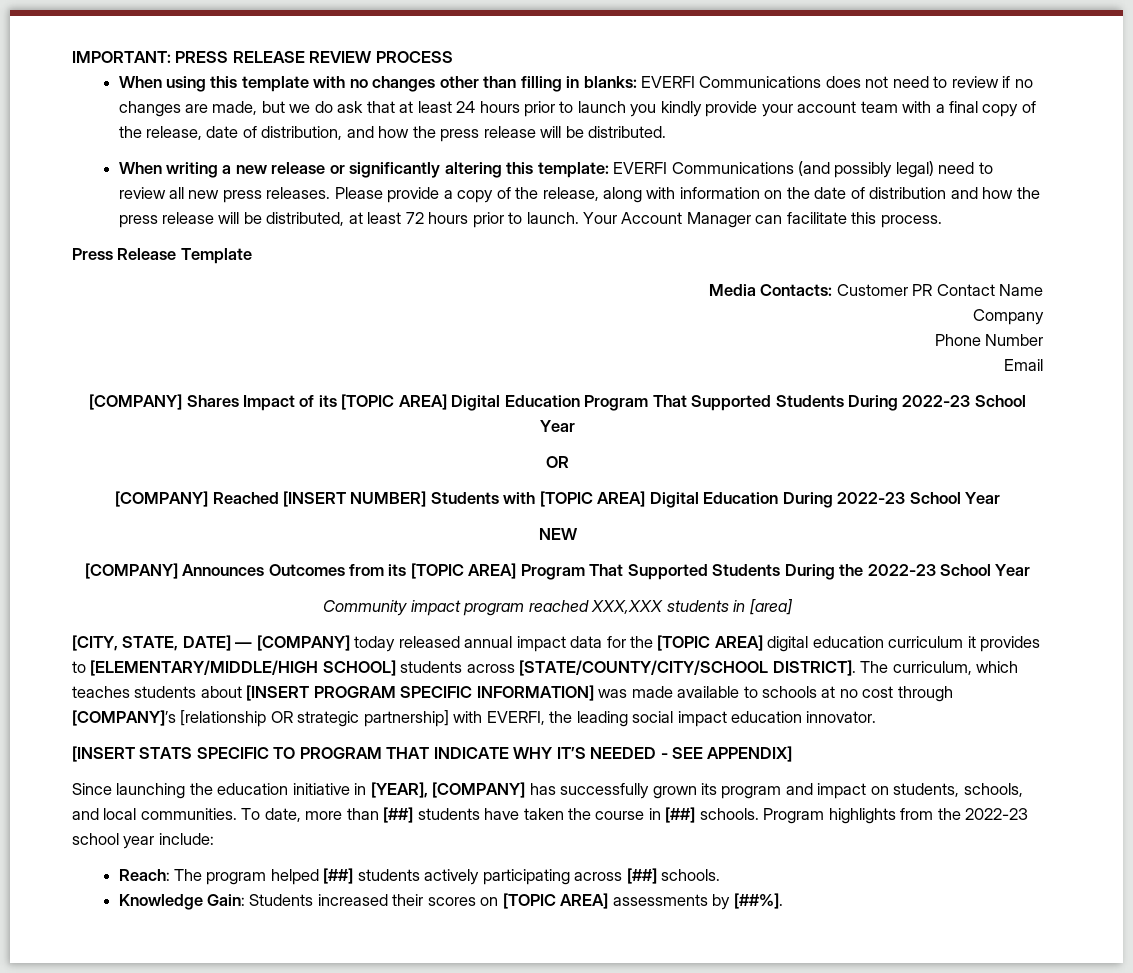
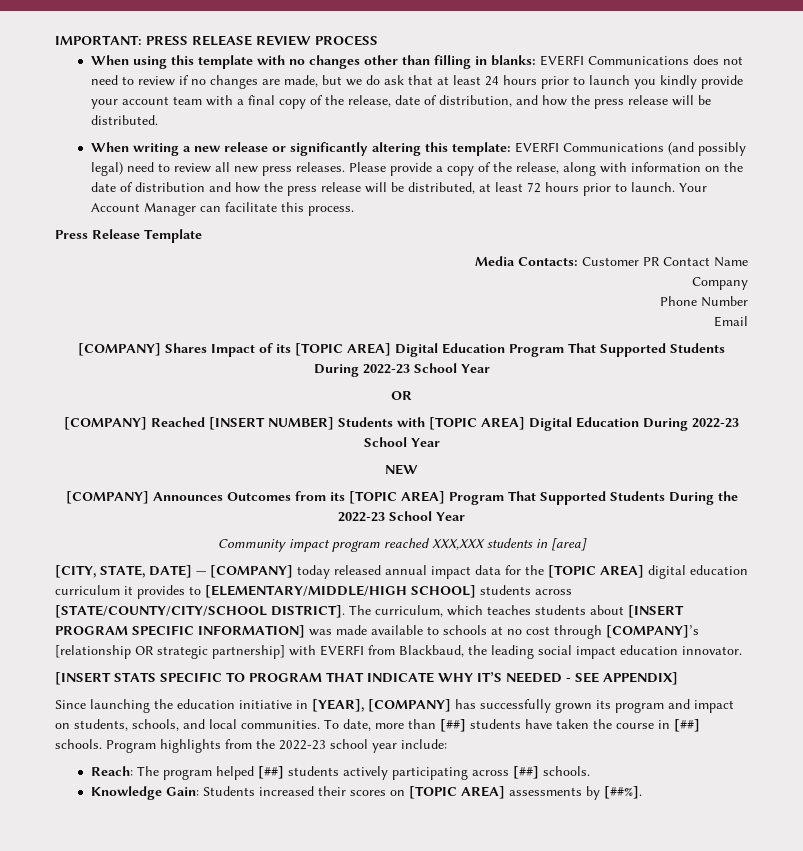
[486,711,545,725] EVERFI, -> [320,645,464,657] EVERFI from Blackbaud,

